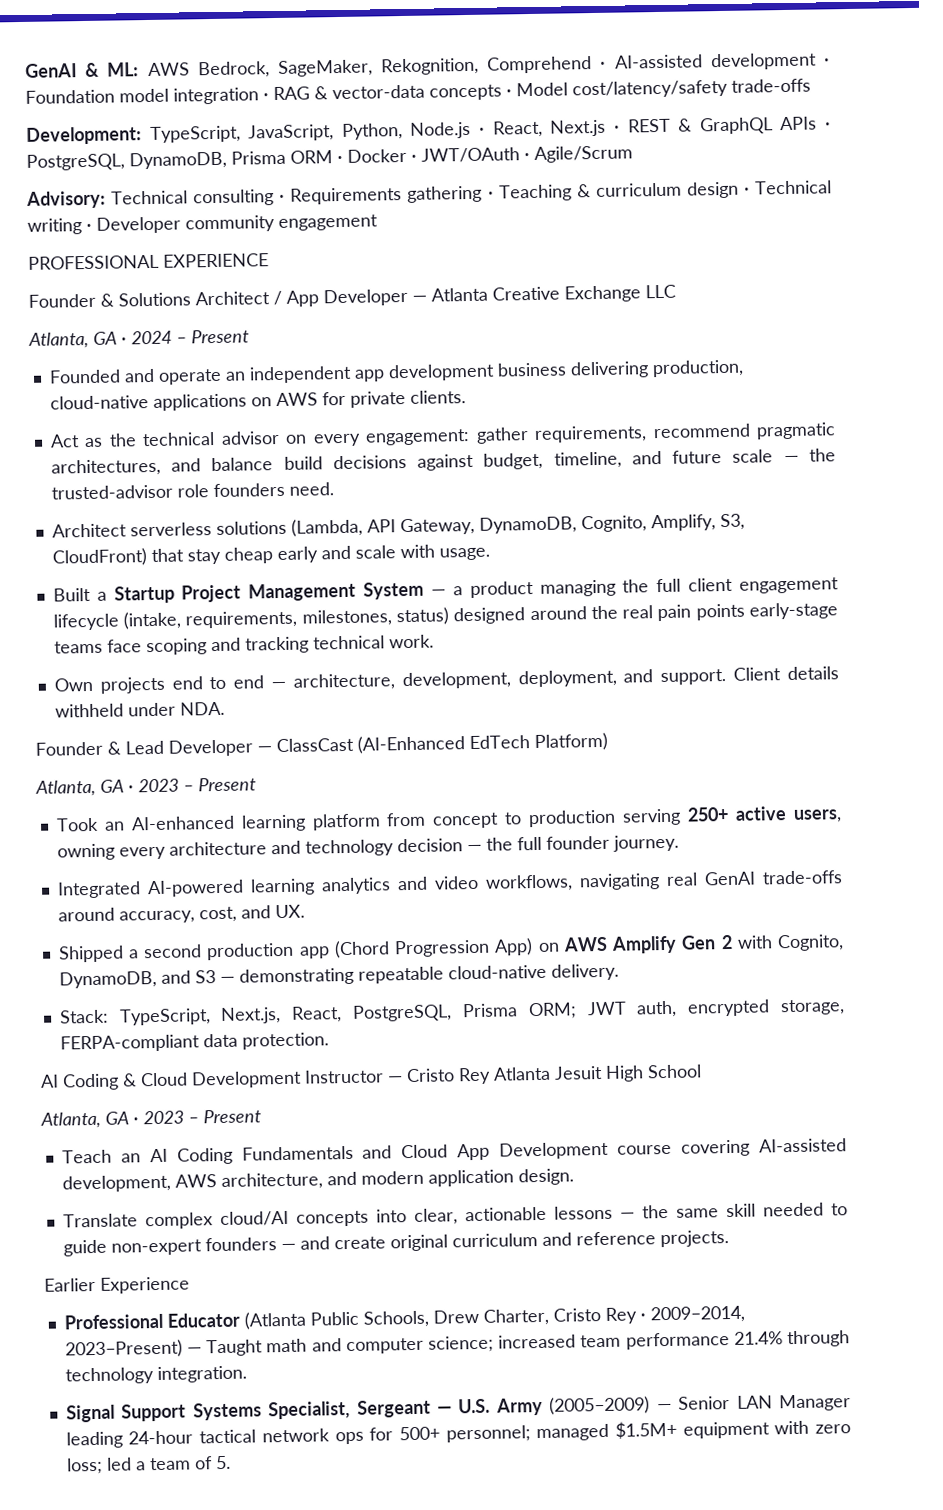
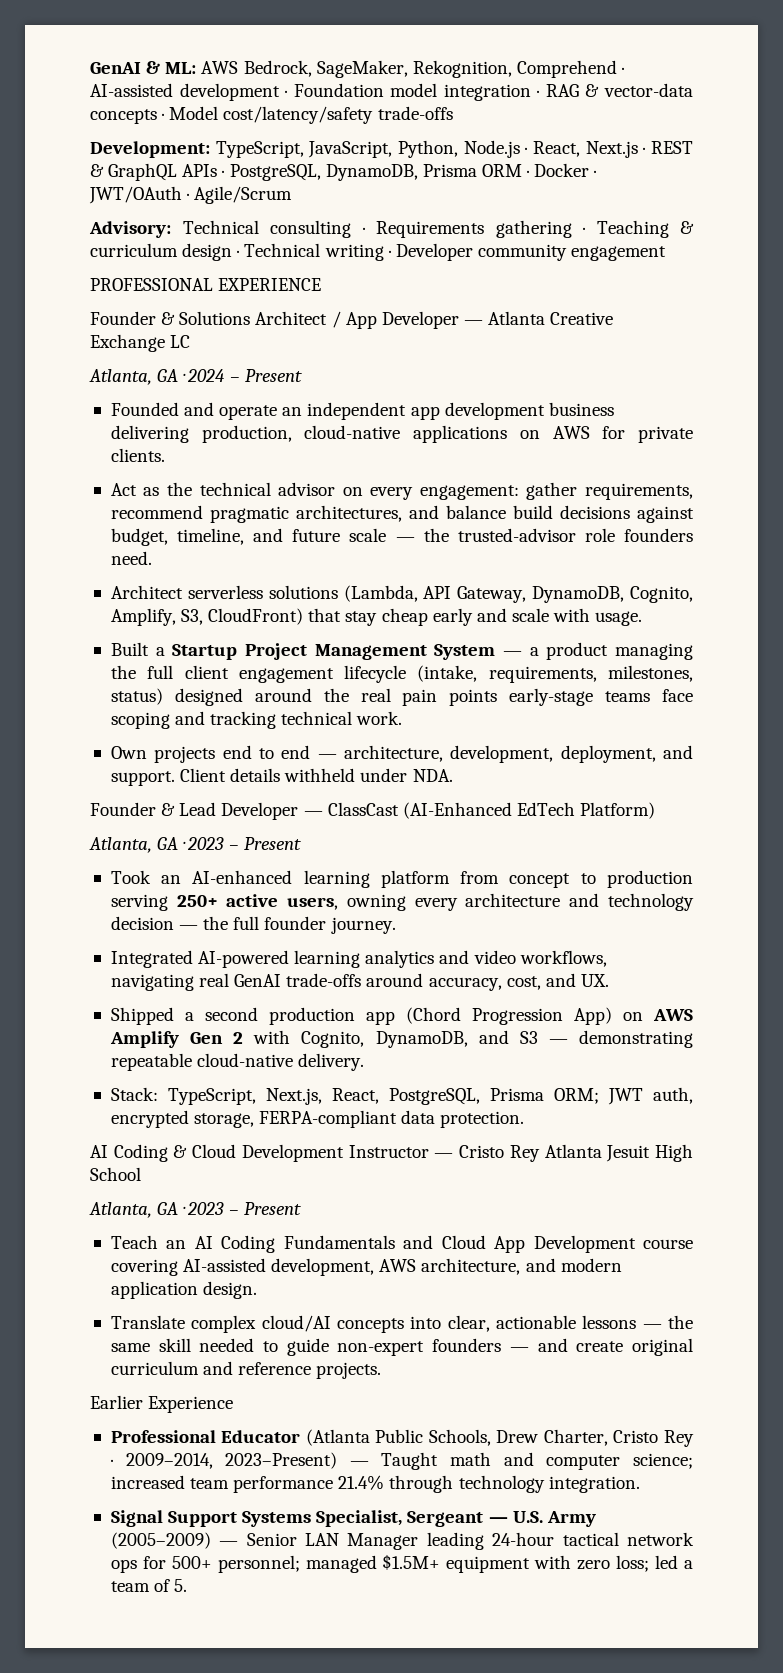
[645,284,676,299] LLC -> [170,335,191,348] LC

